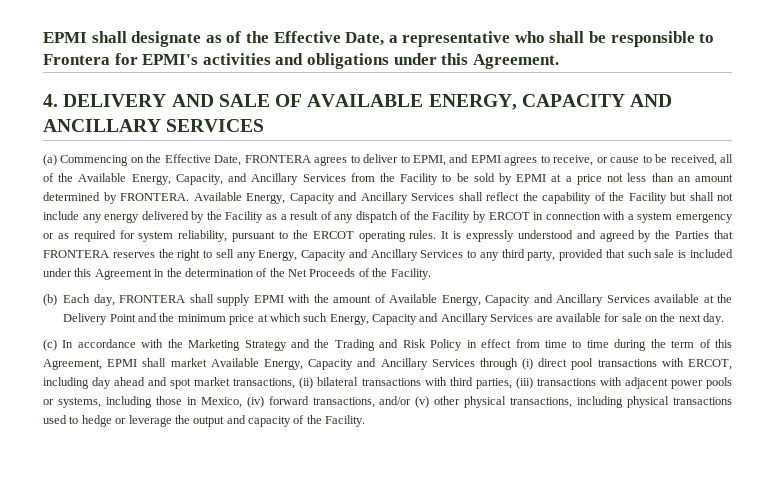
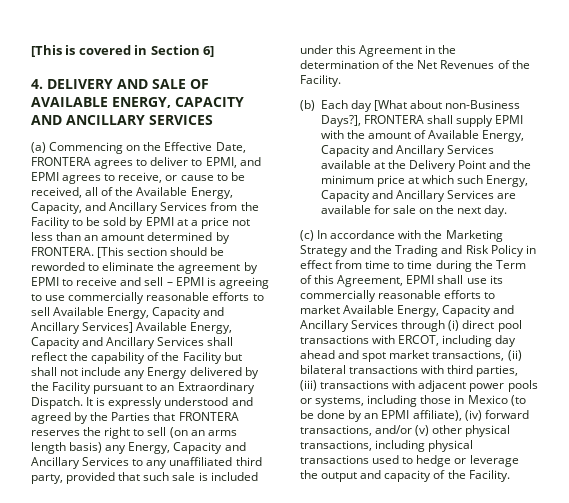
[43,31,715,47] [43,53,559,69] EPMI shall designate as of the Effective Date, a representative who shall be responsible to Frontera for EPMI's activities and obligations under this Agreement. -> [31,45,214,57] [This is covered in Section 6]
(189, 197) none -> [97,247,225,258] [31,262,258,274] [31,277,269,289] [31,292,264,304] [31,307,225,319] [31,322,134,334] [This section should be reworded to eliminate the agreement by EPMI to receive and sell – EPMI is agreeing to use commercially reasonable efforts to sell Available Energy, Capacity and Ancillary Services]
[104,213,140,223] energy -> [147,367,188,379] Energy
[265,211,734,223] [43,230,437,242] as a result of any dispatch of the Facility by ERCOT in connection with a system emergency or as required for system reliability, pursuant to the ERCOT operating rules. -> [93,382,255,394] [31,397,83,409] pursuant to an Extraordinary Dispatch.
(234, 253) none -> [169,427,237,438] [31,442,103,454] (on an arms length basis)
(499, 256) none -> [169,457,233,466] unaffiliated
[309,268,356,277] Proceeds -> [440,60,495,69] Revenues
[93,294,115,306] day, -> [350,100,521,112] [320,115,361,127] day [What about non-Business Days?],
[671,340,695,348] term -> [495,260,526,269] Term
(167, 362) none -> [466,275,503,284] [300,290,496,302] use its commercially reasonable efforts to
[200,397,242,408] Mexico, -> [467,395,526,406] [300,410,462,422] Mexico (to be done by an EPMI affiliate),

